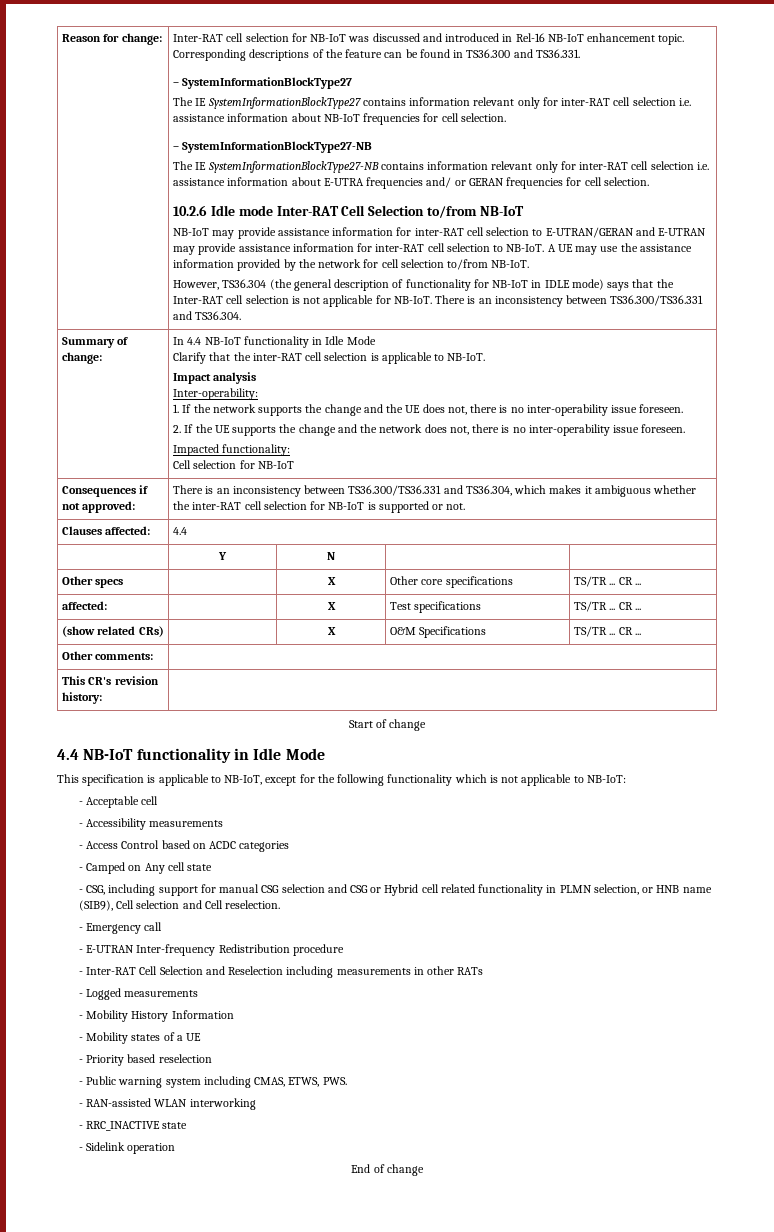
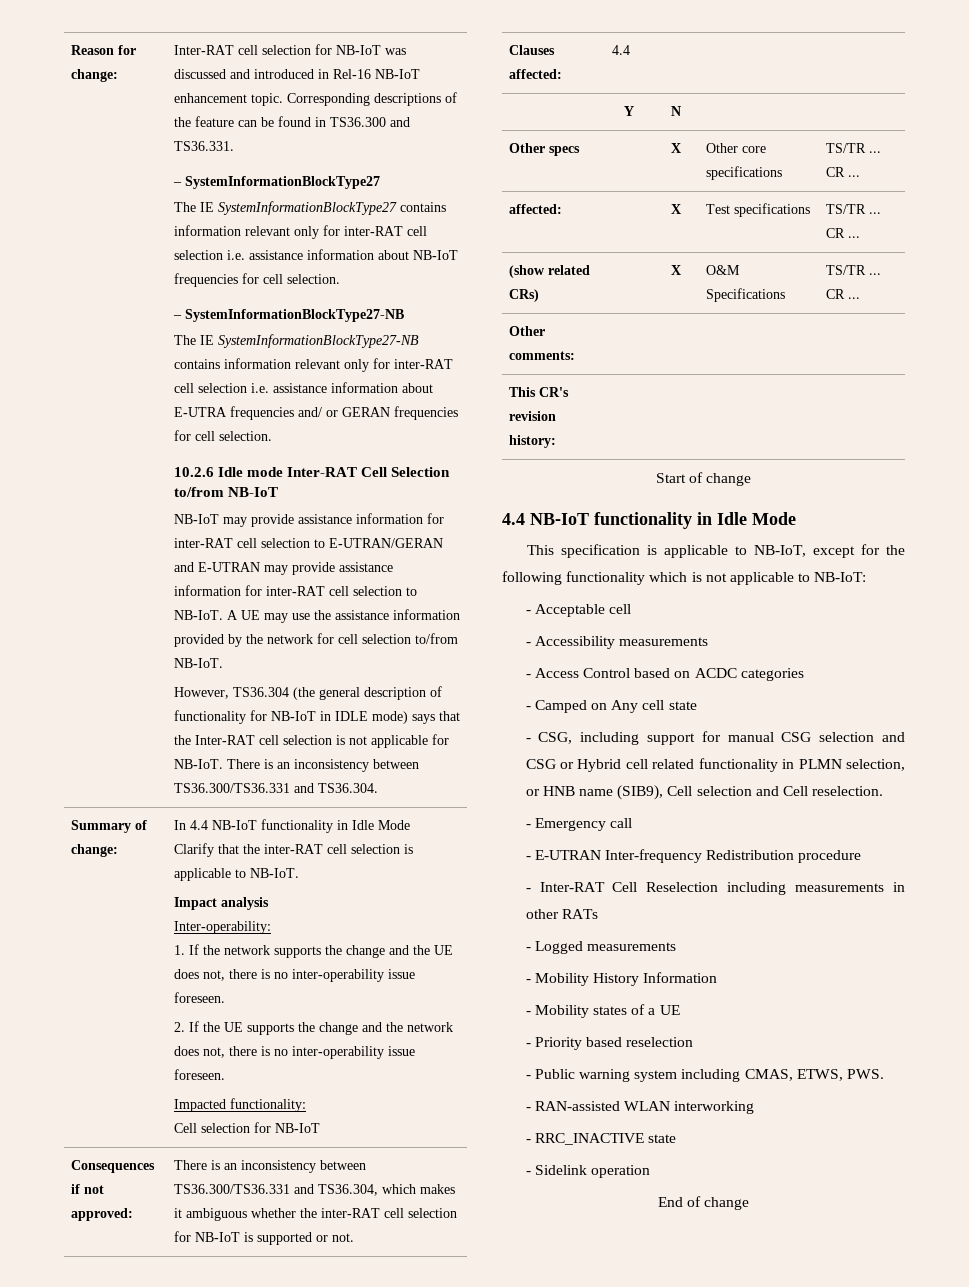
[159,966,225,975] Selection and -> (638, 887) none

